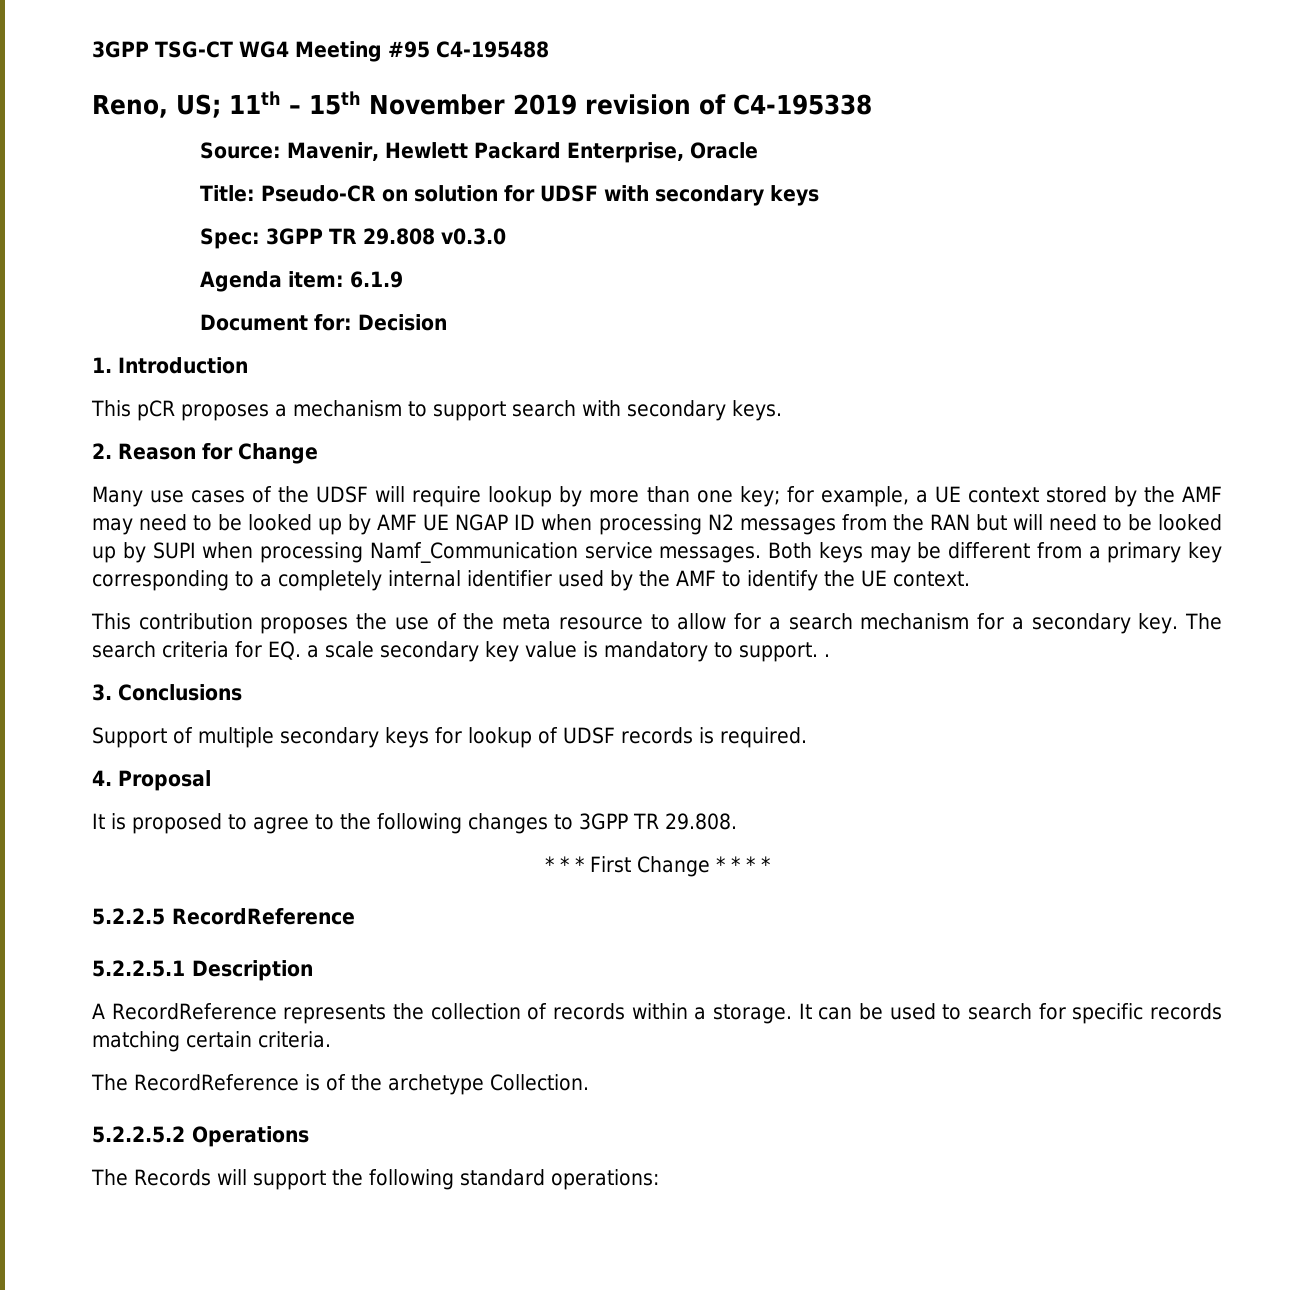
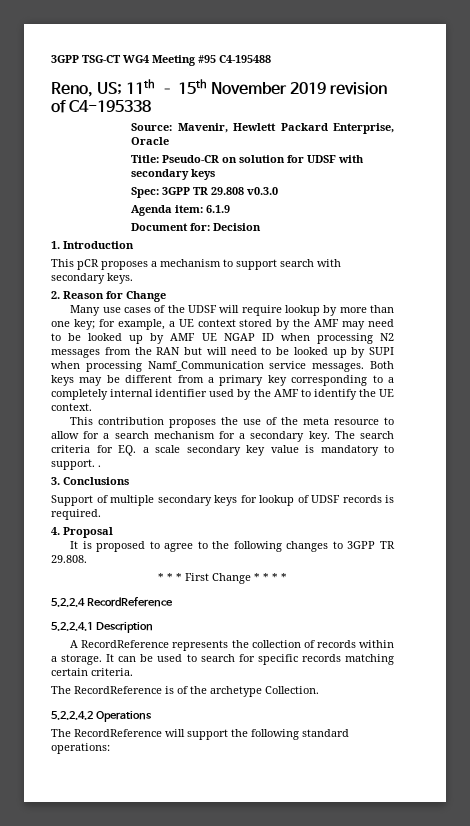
[92,908,165,925] 5.2.2.5 -> [51,598,85,607] 5.2.2.4
[92,960,185,977] 5.2.2.5.1 -> [51,622,93,631] 5.2.2.4.1
[92,1126,185,1143] 5.2.2.5.2 -> [51,711,93,720] 5.2.2.4.2
[134,1169,211,1186] Records -> [74,729,162,737] RecordReference

